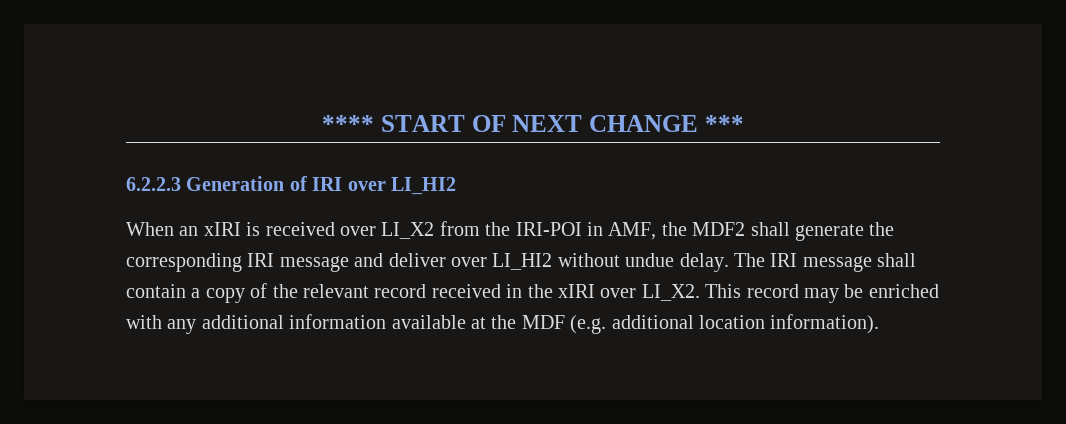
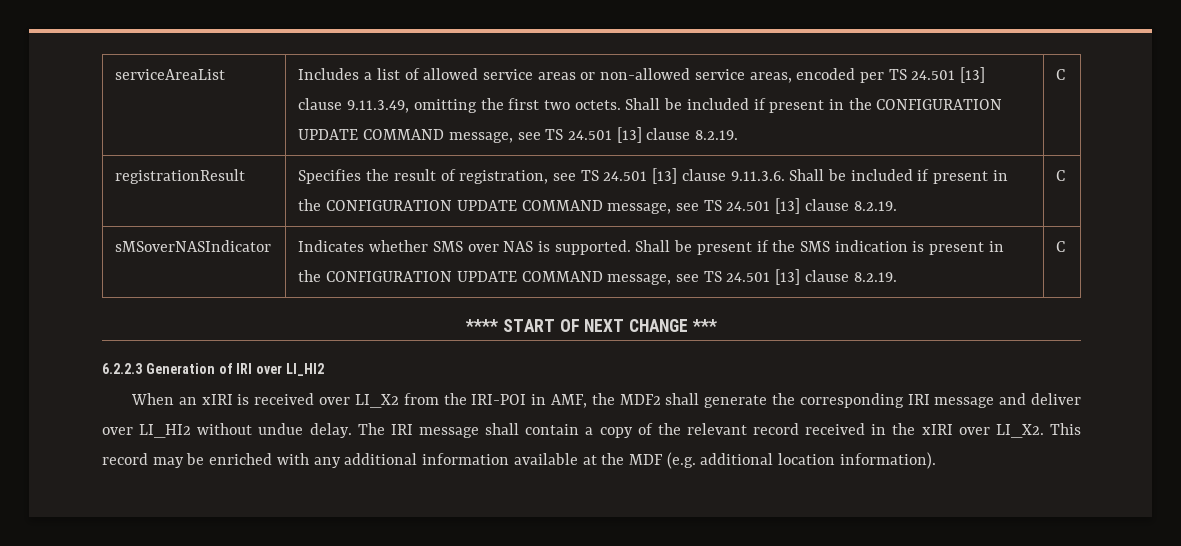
(322, 123) none -> [115,69,226,80] [298,67,986,83] [298,98,1003,113] [298,127,739,143] [1056,69,1066,80] [115,169,246,184] [298,168,1008,184] [298,198,897,214] [1056,170,1066,181] [115,240,272,252] [298,240,1004,255] [298,269,897,285] [1056,241,1066,252] serviceAreaList | Includes a list of allowed service areas or non-allowed service areas, encoded per TS 24.501 [13] clause 9.11.3.49, omitting the first two octets. Shall be included if present in the CONFIGURATION UPDATE COMMAND message, see TS 24.501 [13] clause 8.2.19. | C // registrationResult | Specifies the result of registration, see TS 24.501 [13] clause 9.11.3.6. Shall be included if present in the CONFIGURATION UPDATE COMMAND message, see TS 24.501 [13] clause 8.2.19. | C // sMSoverNASIndicator | Indicates whether SMS over NAS is supported. Shall be present if the SMS indication is present in the CONFIGURATION UPDATE COMMAND message, see TS 24.501 [13] clause 8.2.19. | C //

